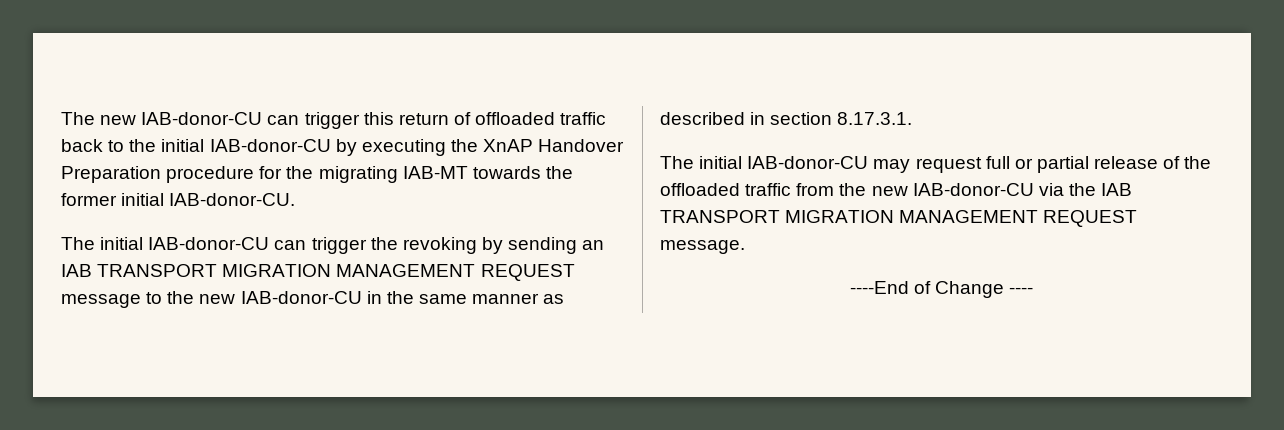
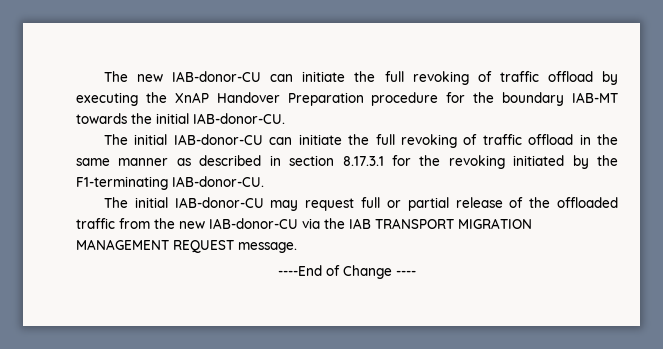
[304,112,607,129] [61,139,331,152] trigger this return of offloaded traffic back to the initial IAB-donor-CU -> [302,71,593,85] initiate the full revoking of traffic offload
[318,166,398,183] migrating -> [502,92,565,106] boundary
[61,193,117,206] former -> (152, 118) none
[311,237,605,254] [61,264,575,281] [61,291,362,308] trigger the revoking by sending an IAB TRANSPORT MIGRATION MANAGEMENT REQUEST message to the new IAB-donor-CU -> [298,134,574,148] initiate the full revoking of traffic offload
[837,112,913,125] 8.17.3.1. -> [342,155,619,169] [76,176,264,190] 8.17.3.1 for the revoking initiated by the F1-terminating IAB-donor-CU.

